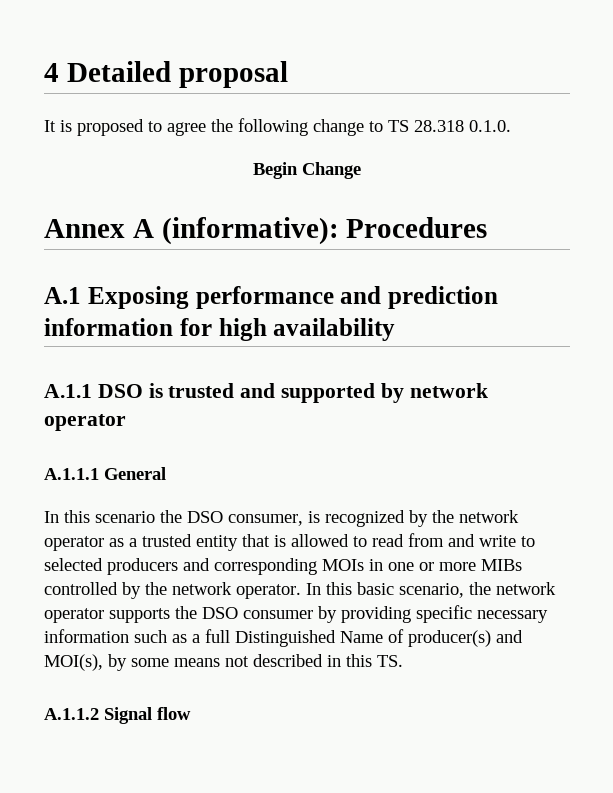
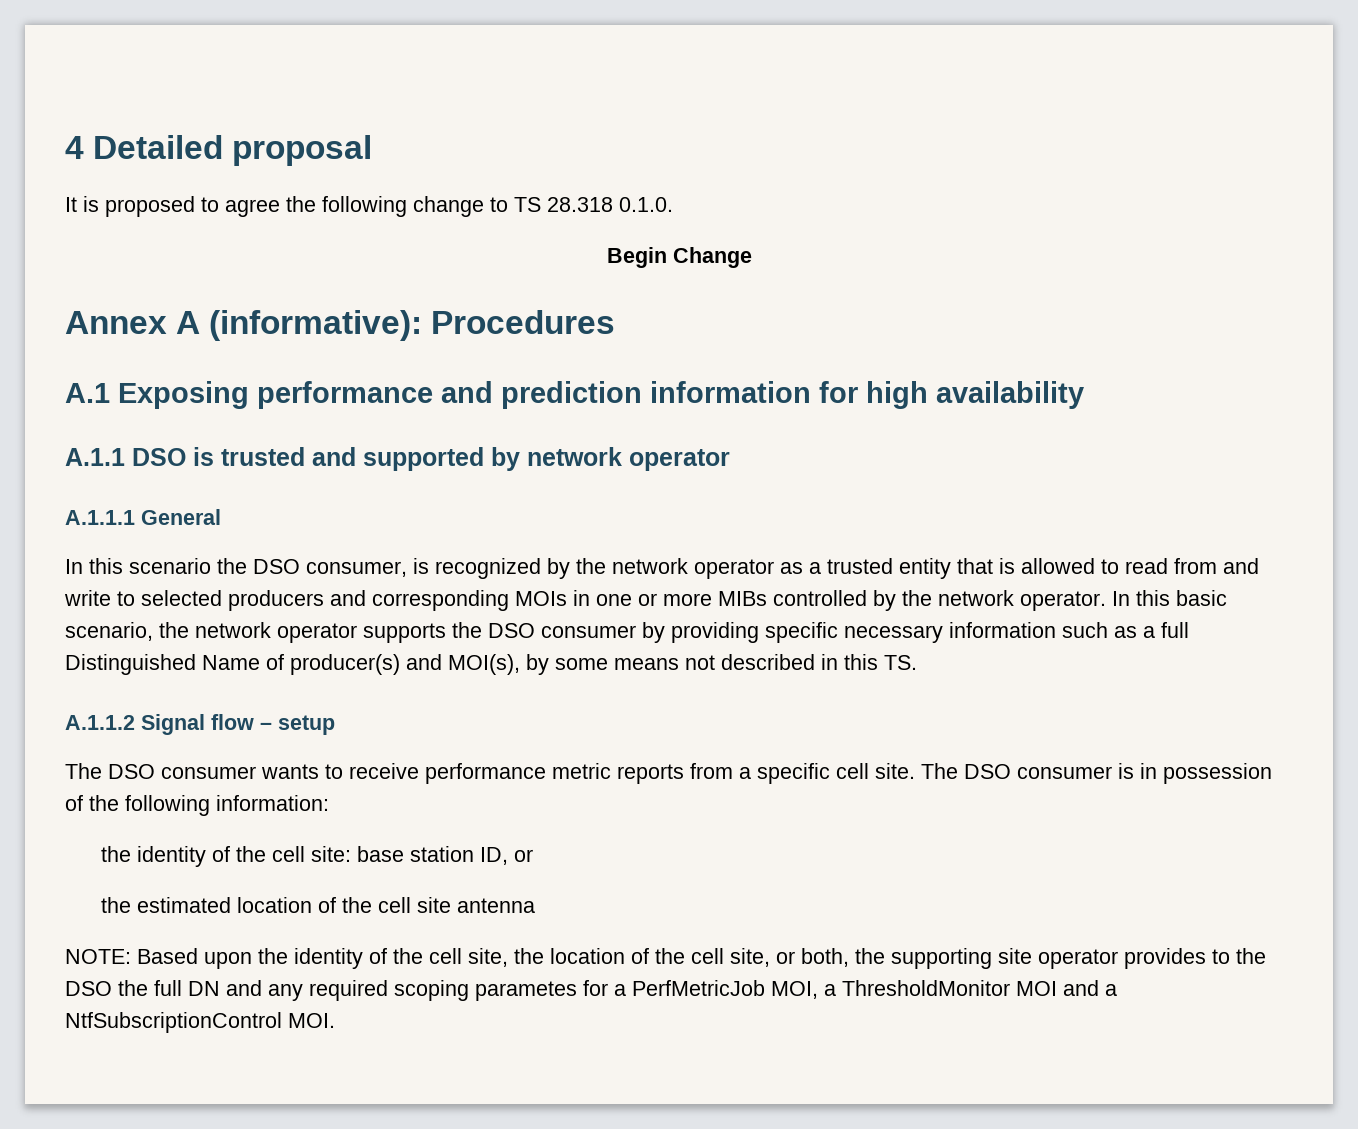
(191, 713) none -> [260,715,335,735] [65,763,1272,784] [65,795,329,816] [101,846,534,867] [101,897,536,913] [65,948,1266,969] [65,980,1117,1001] [65,1012,335,1033] – setup // The DSO consumer wants to receive performance metric reports from a specific cell site. The DSO consumer is in possession of the following information: // the identity of the cell site: base station ID, or // the estimated location of the cell site antenna // NOTE: Based upon the identity of the cell site, the location of the cell site, or both, the supporting site operator provides to the DSO the full DN and any required scoping parametes for a PerfMetricJob MOI, a ThresholdMonitor MOI and a NtfSubscriptionControl MOI.

